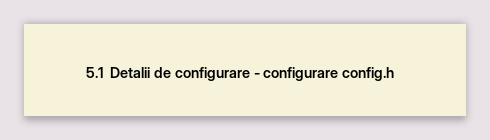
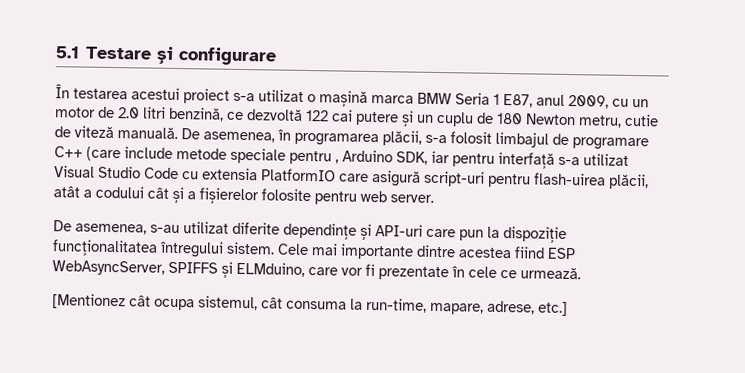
[109,67,395,81] Detalii de configurare - configurare config.h -> [85,46,278,66] [55,84,649,109] [55,106,659,128] [54,125,649,151] [54,146,629,169] [54,165,649,190] [53,185,434,205] [53,220,567,243] [52,239,576,260] [52,260,581,281] [52,293,568,317] Testare și configurare // În testarea acestui proiect s-a utilizat o mașină marca BMW Seria 1 E87, anul 2009, cu un motor de 2.0 litri benzină, ce dezvoltă 122 cai putere și un cuplu de 180 Newton metru, cutie de viteză manuală. De asemenea, în programarea plăcii, s-a folosit limbajul de programare C++ (care include metode speciale pentru , Arduino SDK, iar pentru interfață s-a utilizat Visual Studio Code cu extensia PlatformIO care asigură script-uri pentru flash-uirea plăcii, atât a codului cât și a fișierelor folosite pentru web server. // De asemenea, s-au utilizat diferite dependințe și API-uri care pun la dispoziție funcționalitatea întregului sistem. Cele mai importante dintre acestea fiind ESP WebAsyncServer, SPIFFS și ELMduino, care vor fi prezentate în cele ce urmează. // [Mentionez cât ocupa sistemul, cât consuma la run-time, mapare, adrese, etc.]

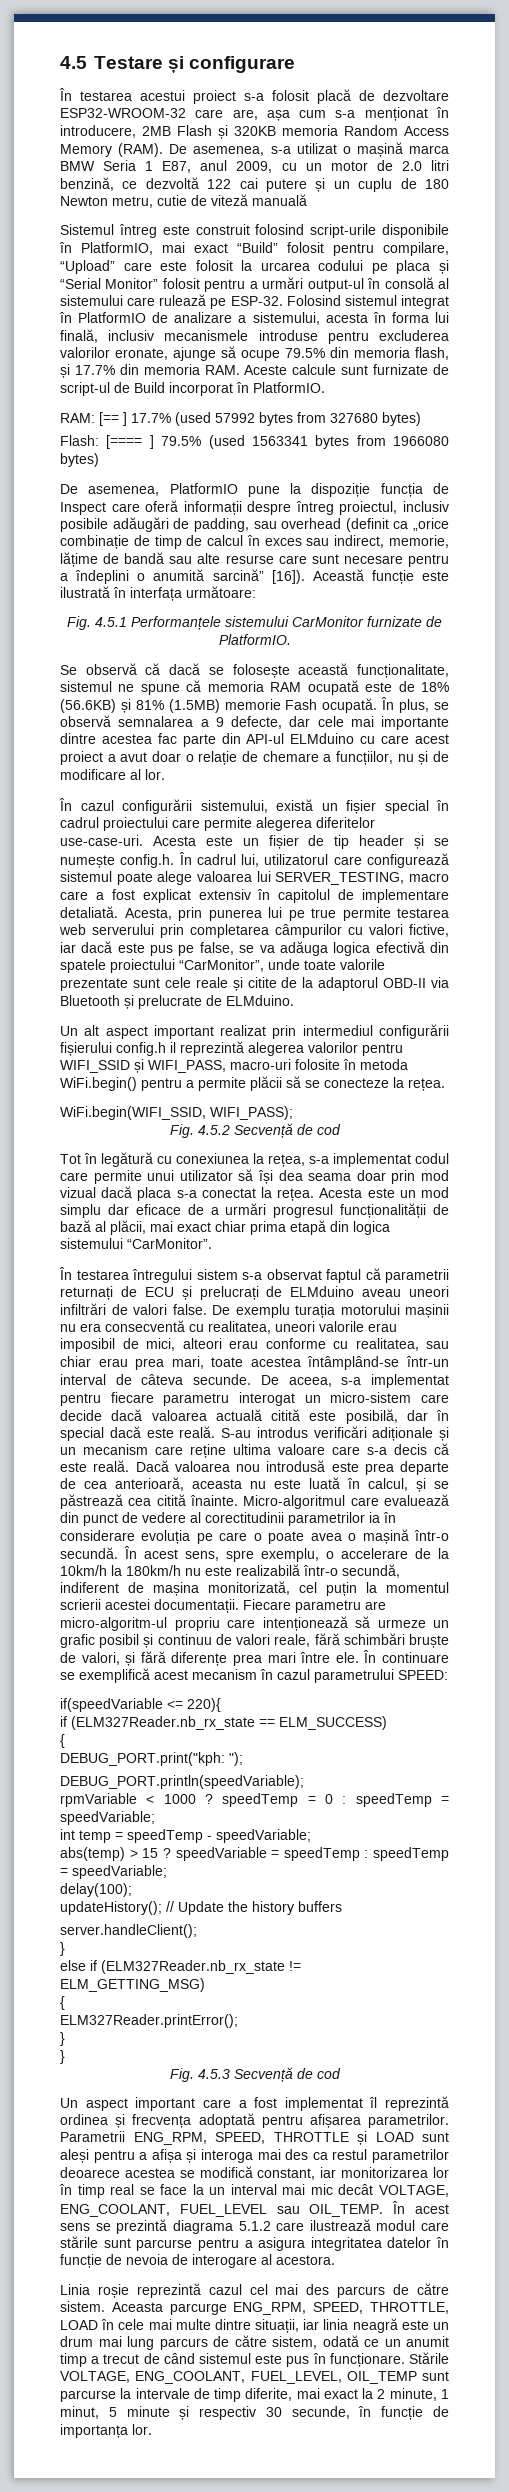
[55,46,80,59] 5.1 -> [60,56,87,69] 4.5
(255, 97) none -> [272,89,449,104] [60,107,449,121] [60,125,449,139] [60,143,291,157] folosit placă de dezvoltare ESP32-WROOM-32 care are, așa cum s-a menționat în introducere, 2MB Flash și 320KB memoria Random Access Memory (RAM). De asemenea, s-a
[117,127,649,151] [54,146,629,169] [54,165,649,190] [53,185,434,205] [53,220,567,243] [52,239,576,260] [52,260,581,281] [52,293,568,317] manuală. De asemenea, în programarea plăcii, s-a folosit limbajul de programare C++ (care include metode speciale pentru , Arduino SDK, iar pentru interfață s-a utilizat Visual Studio Code cu extensia PlatformIO care asigură script-uri pentru flash-uirea plăcii, atât a codului cât și a fișierelor folosite pentru web server. // De asemenea, s-au utilizat diferite dependințe și API-uri care pun la dispoziție funcționalitatea întregului sistem. Cele mai importante dintre acestea fiind ESP WebAsyncServer, SPIFFS și ELMduino, care vor fi prezentate în cele ce urmează. // [Mentionez cât ocupa sistemul, cât consuma la run-time, mapare, adrese, etc.] -> [252,194,307,206] [60,224,450,238] [59,242,449,256] [60,260,449,274] [60,277,450,292] [60,294,449,309] [59,312,449,325] [60,329,449,344] [60,346,449,361] [60,364,450,378] [60,382,325,396] [60,412,421,426] [60,435,449,449] [60,453,99,467] [60,483,449,497] [60,500,449,515] [60,517,449,532] [60,535,449,549] [60,552,449,567] [60,569,449,584] [60,586,256,601] [67,616,442,630] [218,634,291,645] [60,663,450,678] [60,680,450,695] [60,697,450,713] [60,715,449,730] [60,733,450,747] [60,751,450,765] [60,769,165,780] [59,798,449,814] [60,817,375,831] [60,835,450,849] [60,852,449,868] [60,871,449,885] [60,889,449,903] [60,906,449,921] [59,924,449,938] [60,941,450,956] [60,959,385,973] [60,977,449,991] [60,995,294,1009] [60,1024,449,1039] [60,1041,403,1056] [60,1059,408,1073] [60,1076,445,1091] [60,1106,293,1120] [169,1123,341,1138] [60,1152,449,1167] [60,1169,449,1184] [60,1186,449,1201] [60,1203,449,1218] [60,1220,390,1235] [60,1238,212,1249] [59,1267,449,1283] [60,1286,449,1300] [60,1303,449,1318] [60,1320,397,1334] [60,1338,449,1352] [60,1356,449,1370] [60,1374,450,1388] [60,1392,449,1406] [60,1409,449,1424] [60,1426,449,1441] [60,1443,449,1458] [60,1460,449,1475] [60,1477,449,1492] [60,1494,449,1509] [60,1512,396,1526] [60,1529,450,1544] [60,1546,449,1562] [60,1564,400,1578] [60,1581,449,1596] [60,1599,386,1613] [60,1616,449,1631] [60,1633,450,1648] [60,1650,449,1666] [60,1668,448,1683] [60,1698,221,1712] [60,1716,387,1730] [60,1734,65,1748] [60,1752,243,1766] [60,1775,304,1789] [60,1793,449,1807] [60,1811,155,1825] [60,1829,311,1843] [60,1847,449,1861] [60,1865,167,1879] [60,1883,132,1897] [60,1901,342,1915] [60,1924,197,1938] [60,1942,65,1956] [60,1960,301,1974] [60,1978,205,1992] [60,1996,65,2010] [60,2014,238,2028] [60,2032,65,2046] [60,2050,65,2064] [169,2067,341,2082] [60,2096,449,2111] [60,2113,449,2128] [60,2131,449,2145] [60,2149,449,2163] [60,2166,449,2180] [59,2184,449,2198] [60,2201,450,2217] [60,2219,449,2234] [60,2236,449,2251] [60,2254,335,2268] [60,2283,450,2298] [60,2301,450,2315] [60,2318,450,2333] [60,2335,449,2350] [60,2352,449,2367] [60,2371,449,2384] [60,2388,449,2402] [60,2406,449,2420] [60,2424,152,2438] manuală // Sistemul întreg este construit folosind script-urile disponibile în PlatformIO, mai exact “Build” folosit pentru compilare, “Upload” care este folosit la urcarea codului pe placa și “Serial Monitor” folosit pentru a urmări output-ul în consolă al sistemului care rulează pe ESP-32. Folosind sistemul integrat în PlatformIO de analizare a sistemului, acesta în forma lui finală, inclusiv mecanismele introduse pentru excluderea valorilor eronate, ajunge să ocupe 79.5% din memoria flash, și 17.7% din memoria RAM. Aceste calcule sunt furnizate de script-ul de Build incorporat în PlatformIO. // RAM: [== ] 17.7% (used 57992 bytes from 327680 bytes) // Flash: [==== ] 79.5% (used 1563341 bytes from 1966080 bytes) // De asemenea, PlatformIO pune la dispoziție funcția de Inspect care oferă informații despre întreg proiectul, inclusiv posibile adăugări de padding, sau overhead (definit ca „orice combinație de timp de calcul în exces sau indirect, memorie, lățime de bandă sau alte resurse care sunt necesare pentru a îndeplini o anumită sarcină” [16]). Această funcție este ilustrată în interfața următoare: // Fig. 4.5.1 Performanțele sistemului CarMonitor furnizate de PlatformIO. // Se observă că dacă se folosește această funcționalitate, sistemul ne spune că memoria RAM ocupată este de 18% (56.6KB) și 81% (1.5MB) memorie Fash ocupată. În plus, se observă semnalarea a 9 defecte, dar cele mai importante dintre acestea fac parte din API-ul ELMduino cu care acest proiect a avut doar o relație de chemare a funcțiilor, nu și de modificare al lor. // În cazul configurării sistemului, există un fișier special în cadrul proiectului care permite alegerea diferitelor use-case-uri. Acesta este un fișier de tip header și se numește config.h. În cadrul lui, utilizatorul care configurează sistemul poate alege valoarea lui SERVER_TESTING, macro care a fost explicat extensiv în capitolul de implementare detaliată. Acesta, prin punerea lui pe true permite testarea web serverului prin completarea câmpurilor cu valori fictive, iar dacă este pus pe false, se va adăuga logica efectivă din spatele proiectului “CarMonitor”, unde toate valorile prezentate sunt cele reale și citite de la adaptorul OBD-II via Bluetooth și prelucrate de ELMduino. // Un alt aspect important realizat prin intermediul configurării fișierului config.h il reprezintă alegerea valorilor pentru WIFI_SSID și WIFI_PASS, macro-uri folosite în metoda WiFi.begin() pentru a permite plăcii să se conecteze la rețea. // WiFi.begin(WIFI_SSID, WIFI_PASS); // Fig. 4.5.2 Secvență de cod // Tot în legătură cu conexiunea la rețea, s-a implementat codul care permite unui utilizator să își dea seama doar prin mod vizual dacă placa s-a conectat la rețea. Acesta este un mod simplu dar eficace de a urmări progresul funcționalității de bază al plăcii, mai exact chiar prima etapă din logica sistemului “CarMonitor”. // În testarea întregului sistem s-a observat faptul că parametrii returnați de ECU și prelucrați de ELMduino aveau uneori infiltrări de valori false. De exemplu turația motorului mașinii nu era consecventă cu realitatea, uneori valorile erau imposibil de mici, alteori erau conforme cu realitatea, sau chiar erau prea mari, toate acestea întâmplând-se într-un interval de câteva secunde. De aceea, s-a implementat pentru fiecare parametru interogat un micro-sistem care decide dacă valoarea actuală citită este posibilă, dar în special dacă este reală. S-au introdus verificări adiționale și un mecanism care reține ultima valoare care s-a decis că este reală. Dacă valoarea nou introdusă este prea departe de cea anterioară, aceasta nu este luată în calcul, și se păstrează cea citită înainte. Micro-algoritmul care evaluează din punct de vedere al corectitudinii parametrilor ia în considerare evoluția pe care o poate avea o mașină într-o secundă. În acest sens, spre exemplu, o accelerare de la 10km/h la 180km/h nu este realizabilă într-o secundă, indiferent de mașina monitorizată, cel puțin la momentul scrierii acestei documentații. Fiecare parametru are micro-algoritm-ul propriu care intenționează să urmeze un grafic posibil și continuu de valori reale, fără schimbări bruște de valori, și fără diferențe prea mari între ele. În continuare se exemplifică acest mecanism în cazul parametrului SPEED: // if(speedVariable <= 220){ // if (ELM327Reader.nb_rx_state == ELM_SUCCESS) // { // DEBUG_PORT.print("kph: "); // DEBUG_PORT.println(speedVariable); // rpmVariable < 1000 ? speedTemp = 0 : speedTemp = speedVariable; // int temp = speedTemp - speedVariable; // abs(temp) > 15 ? speedVariable = speedTemp : speedTemp = speedVariable; // delay(100); // updateHistory(); // Update the history buffers // server.handleClient(); // } // else if (ELM327Reader.nb_rx_state != ELM_GETTING_MSG) // { // ELM327Reader.printError(); // } // } // Fig. 4.5.3 Secvență de cod // Un aspect important care a fost implementat îl reprezintă ordinea și frecvența adoptată pentru afișarea parametrilor. Parametrii ENG_RPM, SPEED, THROTTLE și LOAD sunt aleși pentru a afișa și interoga mai des ca restul parametrilor deoarece acestea se modifică constant, iar monitorizarea lor în timp real se face la un interval mai mic decât VOLTAGE, ENG_COOLANT, FUEL_LEVEL sau OIL_TEMP. În acest sens se prezintă diagrama 5.1.2 care ilustrează modul care stările sunt parcurse pentru a asigura integritatea datelor în funcție de nevoia de interogare al acestora. // Linia roșie reprezintă cazul cel mai des parcurs de către sistem. Aceasta parcurge ENG_RPM, SPEED, THROTTLE, LOAD în cele mai multe dintre situații, iar linia neagră este un drum mai lung parcurs de către sistem, odată ce un anumit timp a trecut de când sistemul este pus în funcționare. Stările VOLTAGE, ENG_COOLANT, FUEL_LEVEL, OIL_TEMP sunt parcurse la intervale de timp diferite, mai exact la 2 minute, 1 minut, 5 minute și respectiv 30 secunde, în funcție de importanța lor.

